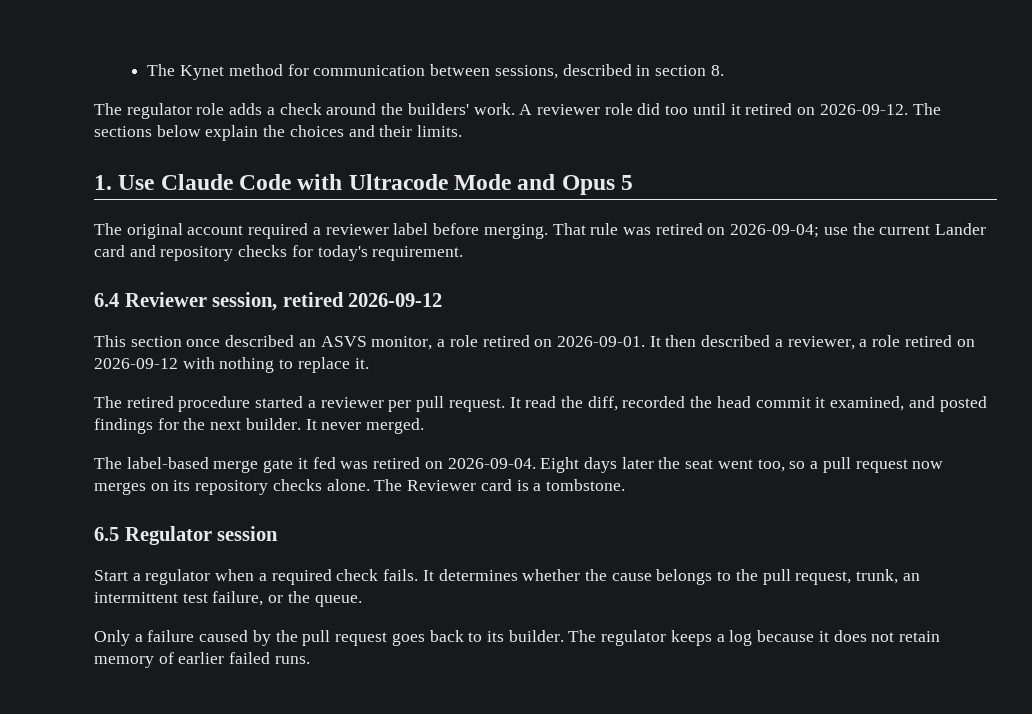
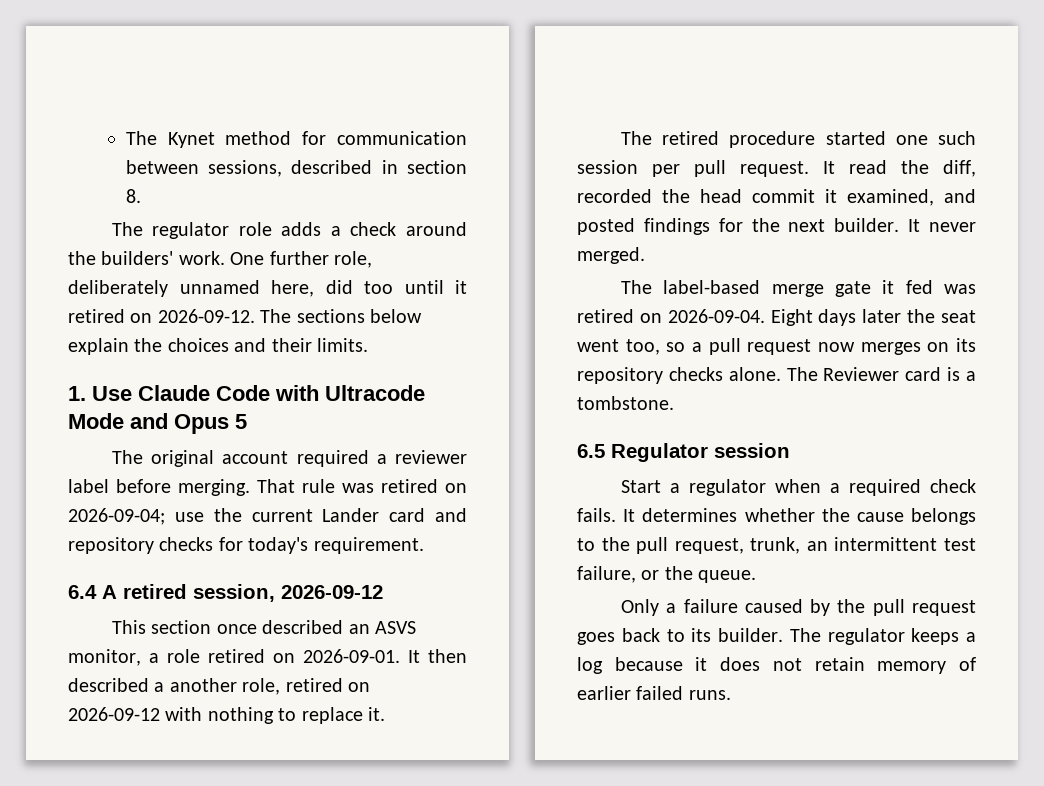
[519,103,633,115] A reviewer role -> [230,251,372,268] [68,280,314,297] One further role, deliberately unnamed here,
[124,292,344,311] Reviewer session, retired -> [102,584,275,602] A retired session,
[787,335,901,350] reviewer, a role -> [169,678,281,695] another role,
[307,397,384,408] a reviewer -> [895,131,976,145] [577,160,638,174] one such session

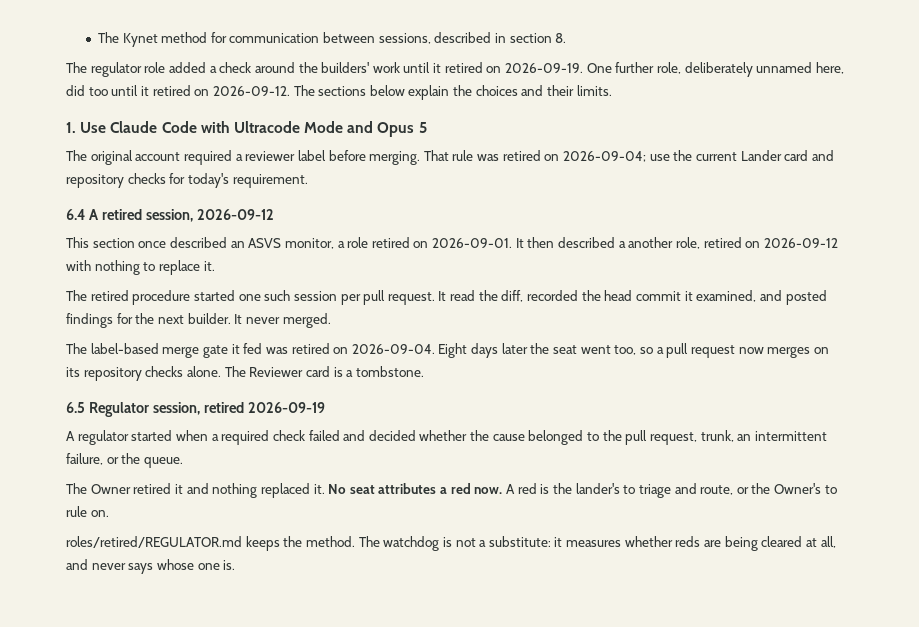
[281,222,322,236] adds -> [168,62,206,73] added
[178,251,225,265] work. -> [372,62,584,73] work until it retired on 2026-09-19.
[714,443,790,458] [620,479,766,496] session // Start a regulator -> [152,402,325,415] [66,430,173,445] session, retired 2026-09-19 // A regulator started
[577,508,738,522] fails. It determines -> [308,430,416,441] failed and decided
[911,508,976,525] belongs -> [528,430,584,445] belonged
[944,538,976,551] test -> (827, 436) none
[620,599,976,616] [577,628,976,645] [577,657,976,674] [577,686,731,700] Only a failure caused by the pull request goes back to its builder. The regulator keeps a log because it does not retain memory of earlier failed runs. -> [66,483,837,498] [66,506,109,517] [66,536,836,551] [66,559,236,574] The Owner retired it and nothing replaced it. No seat attributes a red now. A red is the lander's to triage and route, or the Owner's to rule on. // roles/retired/REGULATOR.md keeps the method. The watchdog is not a substitute: it measures whether reds are being cleared at all, and never says whose one is.

